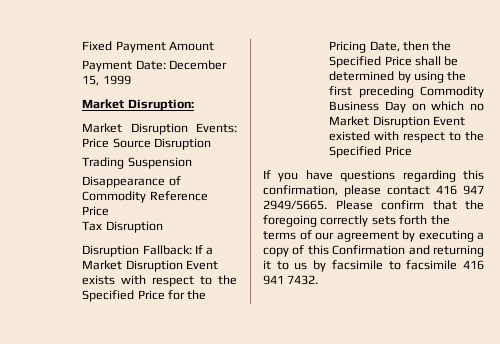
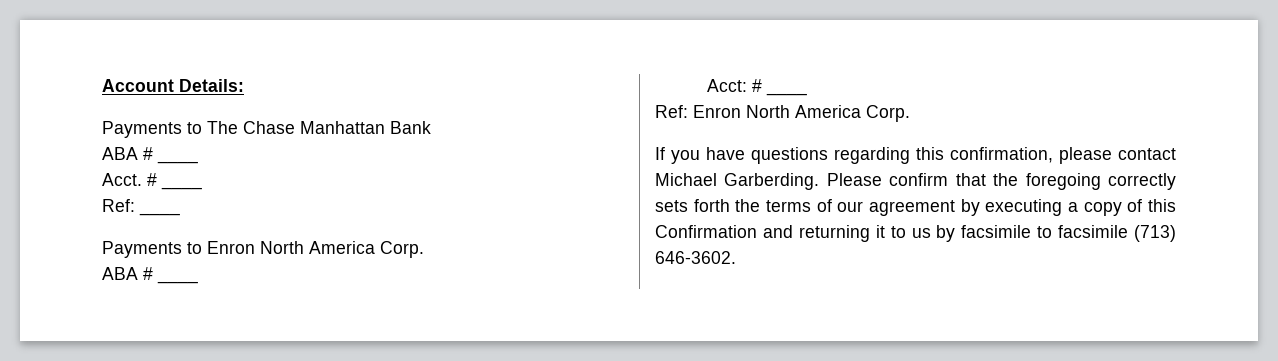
[82,41,215,53] [82,60,228,72] [82,75,131,86] [82,99,194,111] [82,123,237,135] [82,138,212,150] [82,157,192,169] [82,176,181,188] [82,191,208,203] [82,206,110,216] [82,221,163,233] [82,245,214,257] [82,260,219,272] [82,275,237,287] [82,290,207,302] [329,41,452,53] [329,56,459,68] [329,71,467,83] [329,86,484,98] [329,101,484,113] [329,116,466,128] [329,131,484,143] [329,146,412,158] Fixed Payment Amount // Payment Date: December 15, 1999 // Market Disruption: // Market Disruption Events: Price Source Disruption // Trading Suspension // Disappearance of Commodity Reference Price // Tax Disruption // Disruption Fallback: If a Market Disruption Event exists with respect to the Specified Price for the Pricing Date, then the Specified Price shall be determined by using the first preceding Commodity Business Day on which no Market Disruption Event existed with respect to the Specified Price -> [102,79,244,92] [102,121,431,138] [102,147,153,160] [157,160,198,164] [102,173,157,186] [161,186,202,190] [102,199,135,212] [139,212,180,216] [102,241,424,258] [102,267,153,280] [157,280,198,284] [706,79,762,92] [765,92,807,96] [655,105,910,122] Account Details: // Payments to The Chase Manhattan Bank // ABA # ____ // Acct. # ____ // Ref: ____ // Payments to Enron North America Corp. // ABA # ____ // Acct: # ____ // Ref: Enron North America Corp.
[436,185,484,195] [263,200,327,210] 416 947 2949/5665. -> [655,173,820,190] Michael Garberding.
[463,260,484,270] [263,275,319,285] 416 941 7432. -> [1134,225,1176,242] [655,251,736,264] (713) 646-3602.

